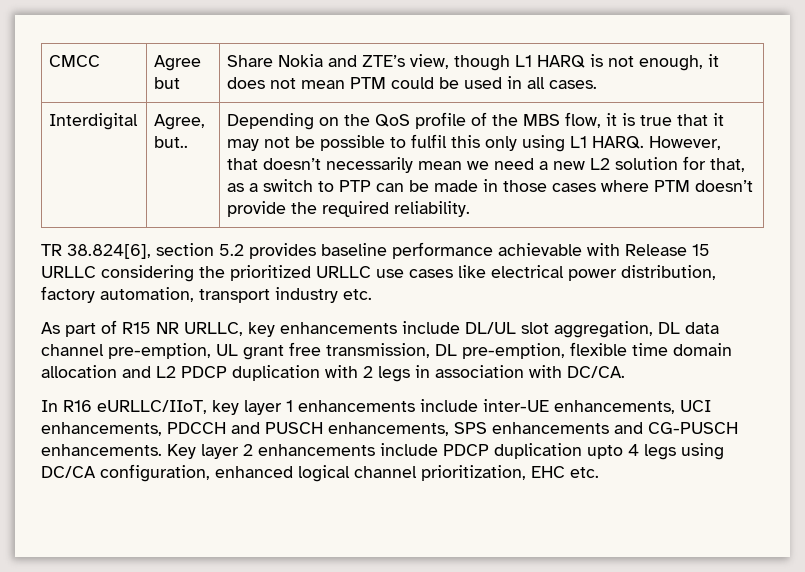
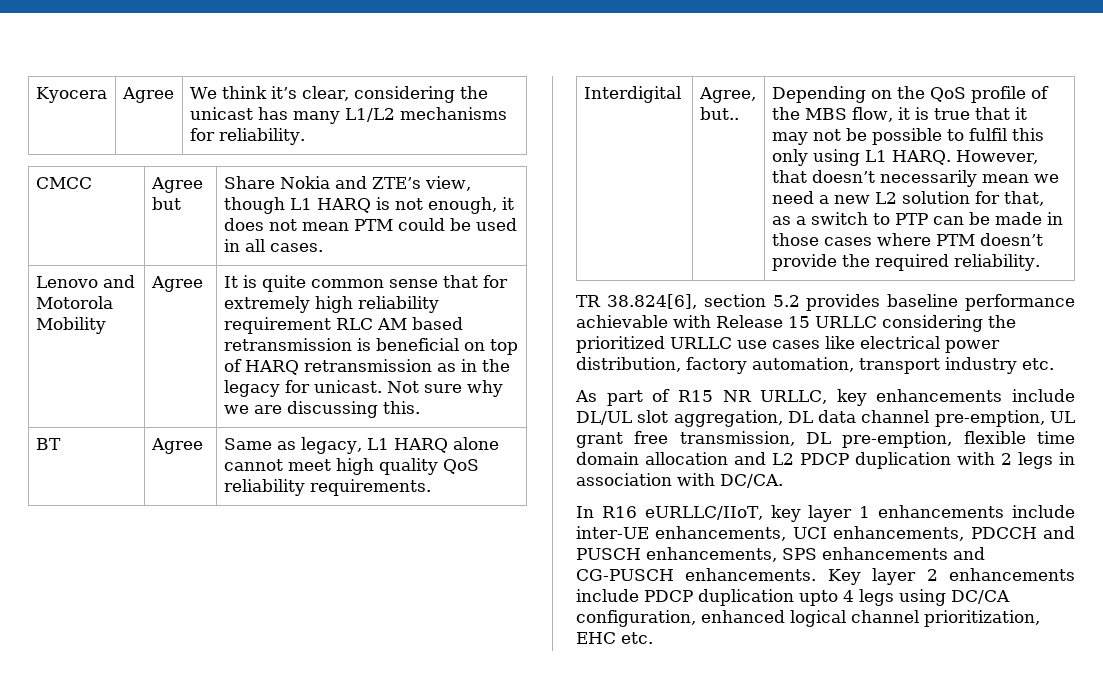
(49, 61) none -> [35,87,107,103] [121,87,174,103] [189,86,489,103] [189,107,507,124] [189,128,305,145] Kyocera | Agree | We think it’s clear, considering the unicast has many L1/L2 mechanisms for reliability. //
(598, 84) none -> [35,275,135,288] [35,296,113,309] [35,317,106,334] [150,276,203,292] [223,275,508,292] [223,296,439,313] [223,317,463,334] [223,338,518,355] [223,359,510,375] [223,380,503,397] [223,401,420,418] [35,438,61,450] [150,438,203,454] [223,437,499,454] [223,458,479,475] [223,479,431,496] // Lenovo and Motorola Mobility | Agree | It is quite common sense that for extremely high reliability requirement RLC AM based retransmission is beneficial on top of HARQ retransmission as in the legacy for unicast. Not sure why we are discussing this. // BT | Agree | Same as legacy, L1 HARQ alone cannot meet high quality QoS reliability requirements.

